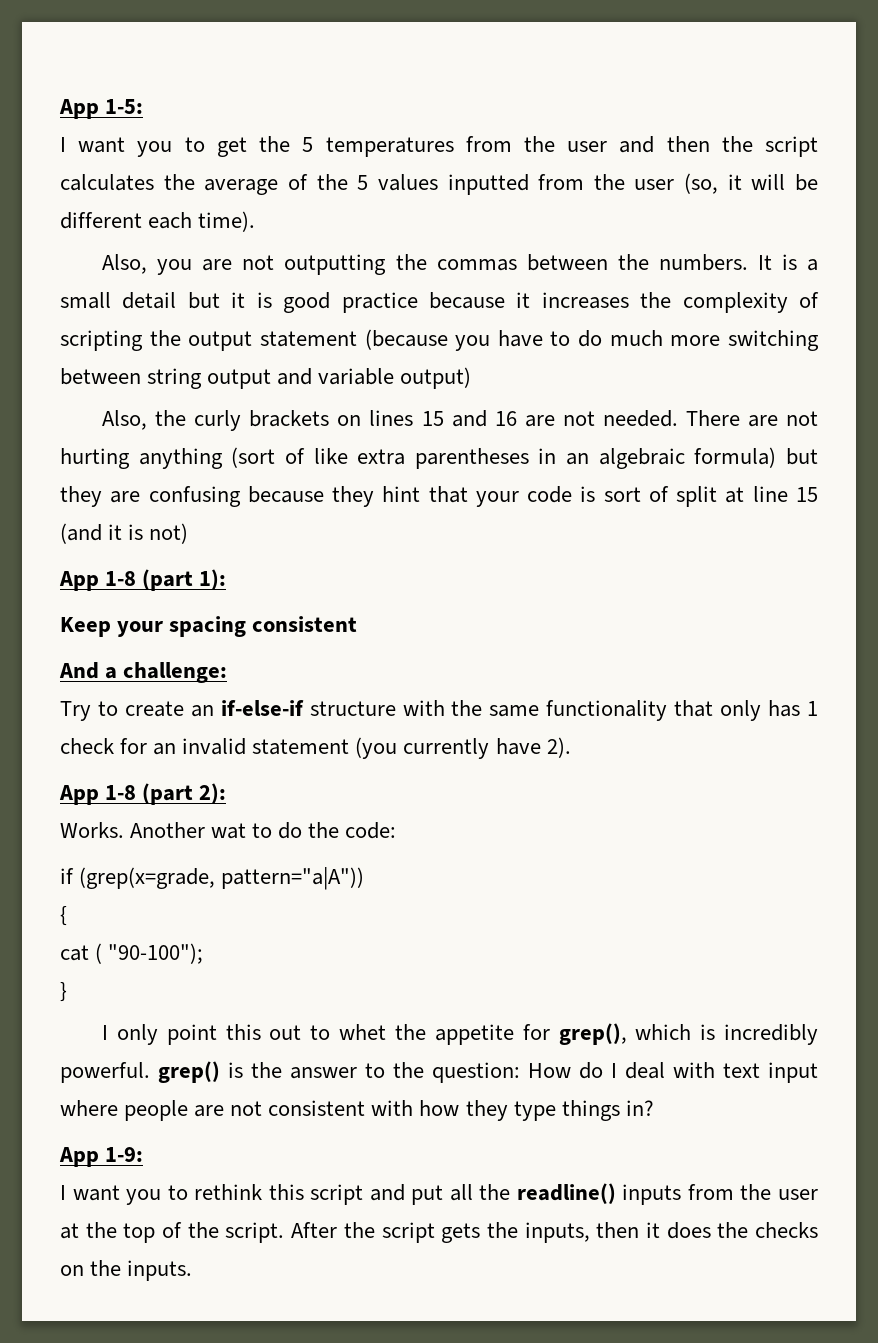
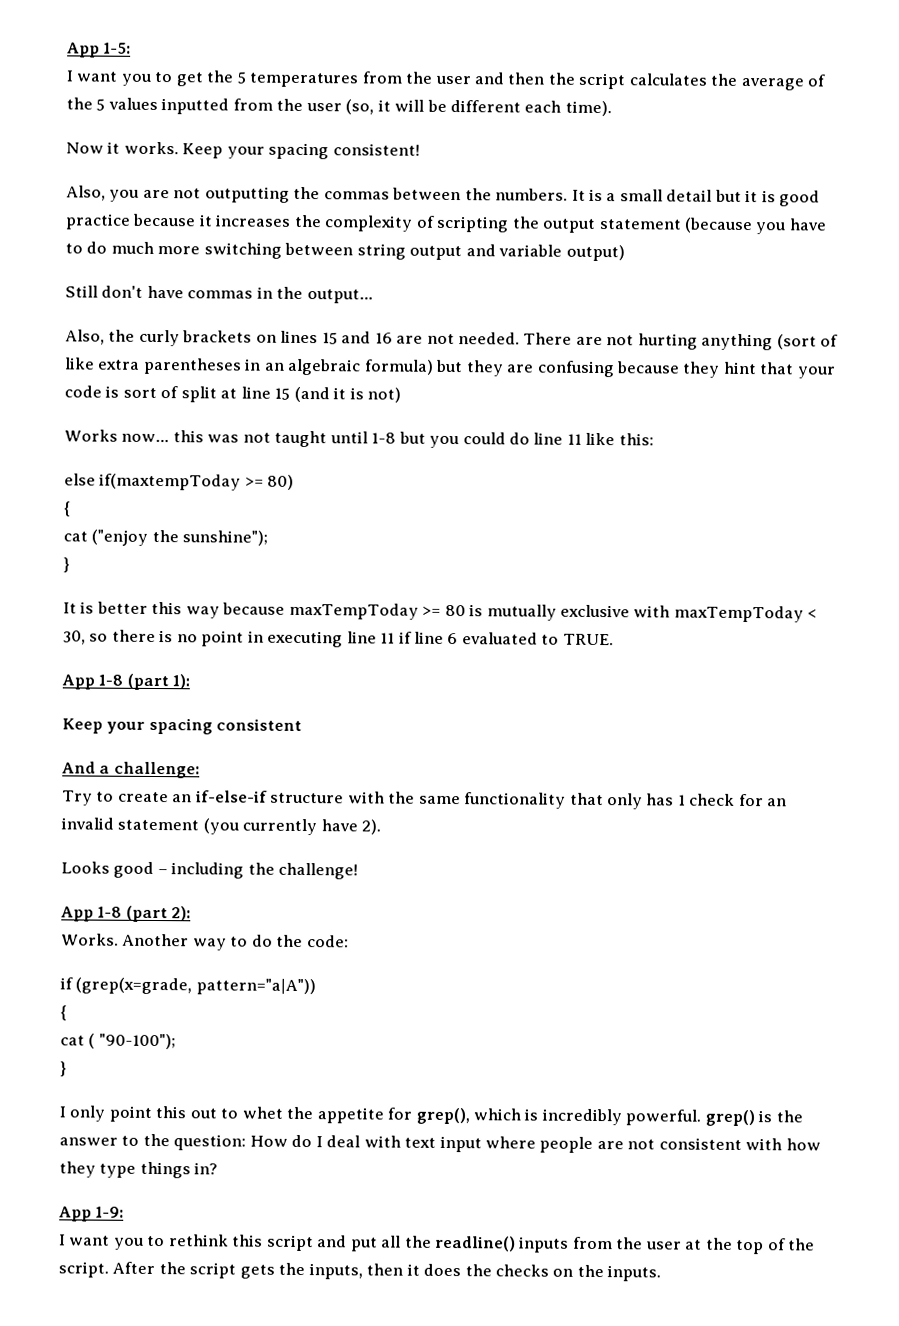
(256, 221) none -> [66,141,420,160] // Now it works. Keep your spacing consistent!
(472, 378) none -> [65,285,373,304] // Still don't have commas in the output…
(189, 533) none -> [64,429,654,449] [64,473,295,491] [63,501,71,517] [63,529,269,546] [63,557,70,573] [63,601,818,623] [63,629,614,648] // Works now… this was not taught until 1-8 but you could do line 11 like this: // else if(maxtempToday >= 80) // { // cat ("enjoy the sunshine"); // } // It is better this way because maxTempToday >= 80 is mutually exclusive with maxTempToday < 30, so there is no point in executing line 11 if line 6 evaluated to TRUE.
(571, 747) none -> [61,861,359,880] // Looks good – including the challenge!
[211,823,247,839] wat -> [192,938,227,951] way

